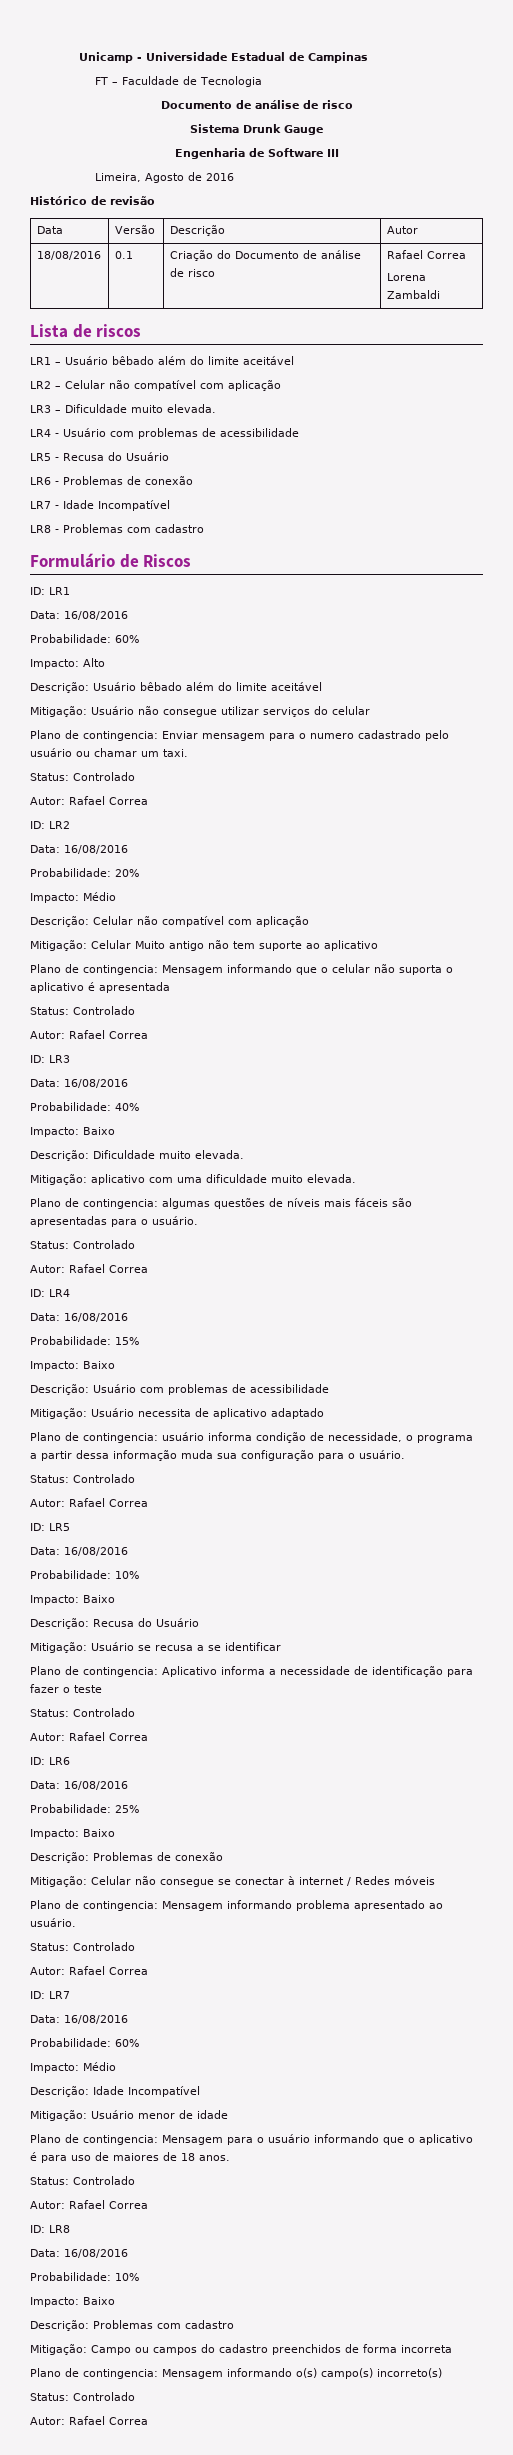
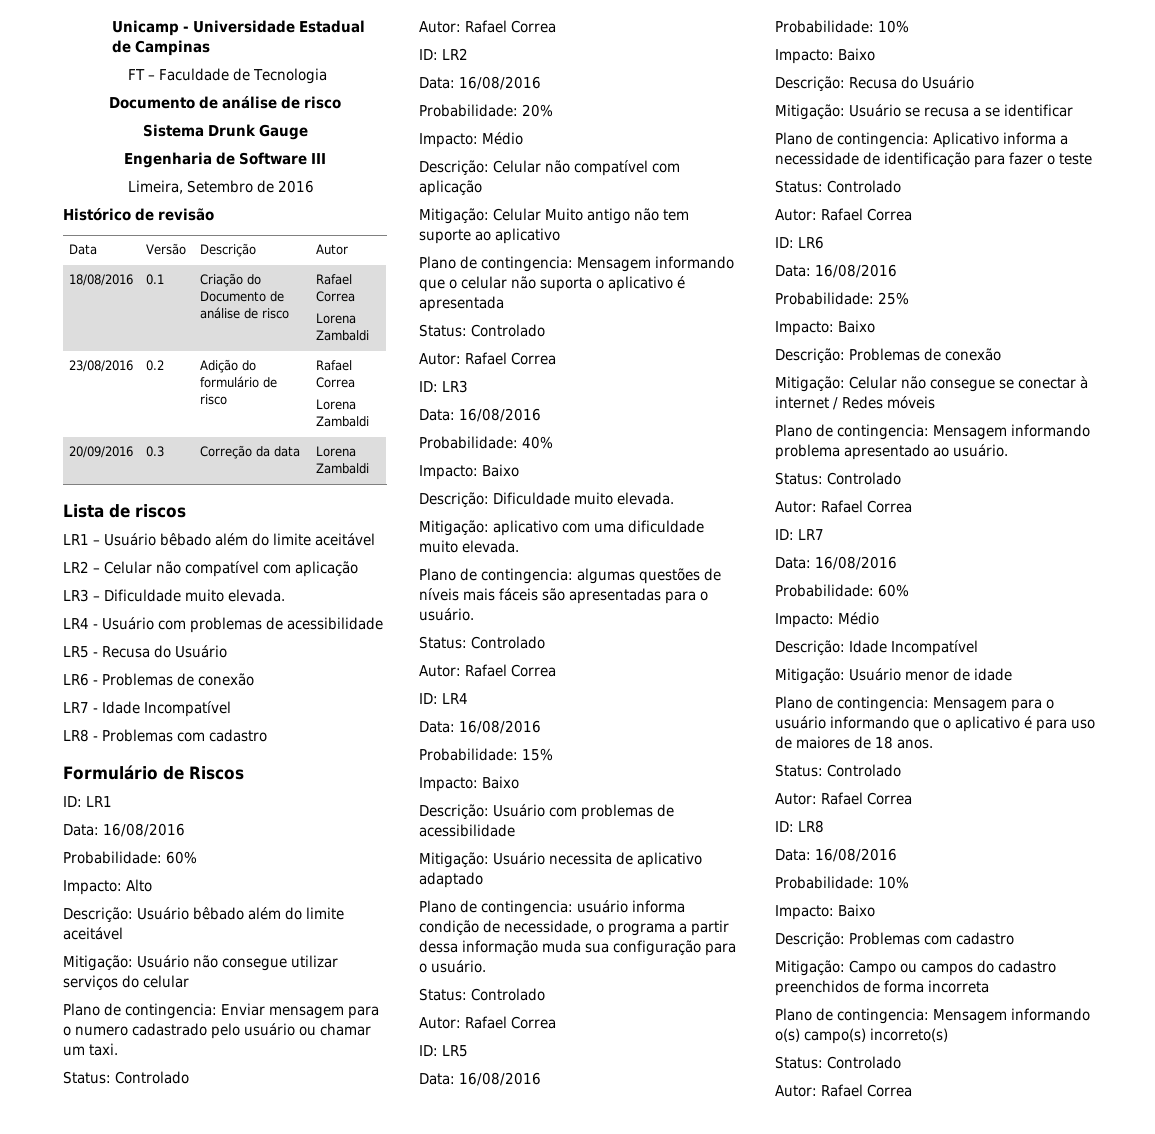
[145,173,185,183] Agosto -> [187,180,254,193] Setembro
(440, 294) none -> [69,360,134,372] [146,360,165,371] [200,359,257,373] [200,376,278,388] [200,394,228,405] [316,360,353,371] [316,377,356,388] [316,399,357,410] [316,416,370,427] [69,446,134,458] [146,446,165,457] [200,445,301,459] [316,446,357,457] [316,463,370,474] // 23/08/2016 | 0.2 | Adição do formulário de risco | Rafael Correa // Lorena Zambaldi // 20/09/2016 | 0.3 | Correção da data | Lorena Zambaldi

